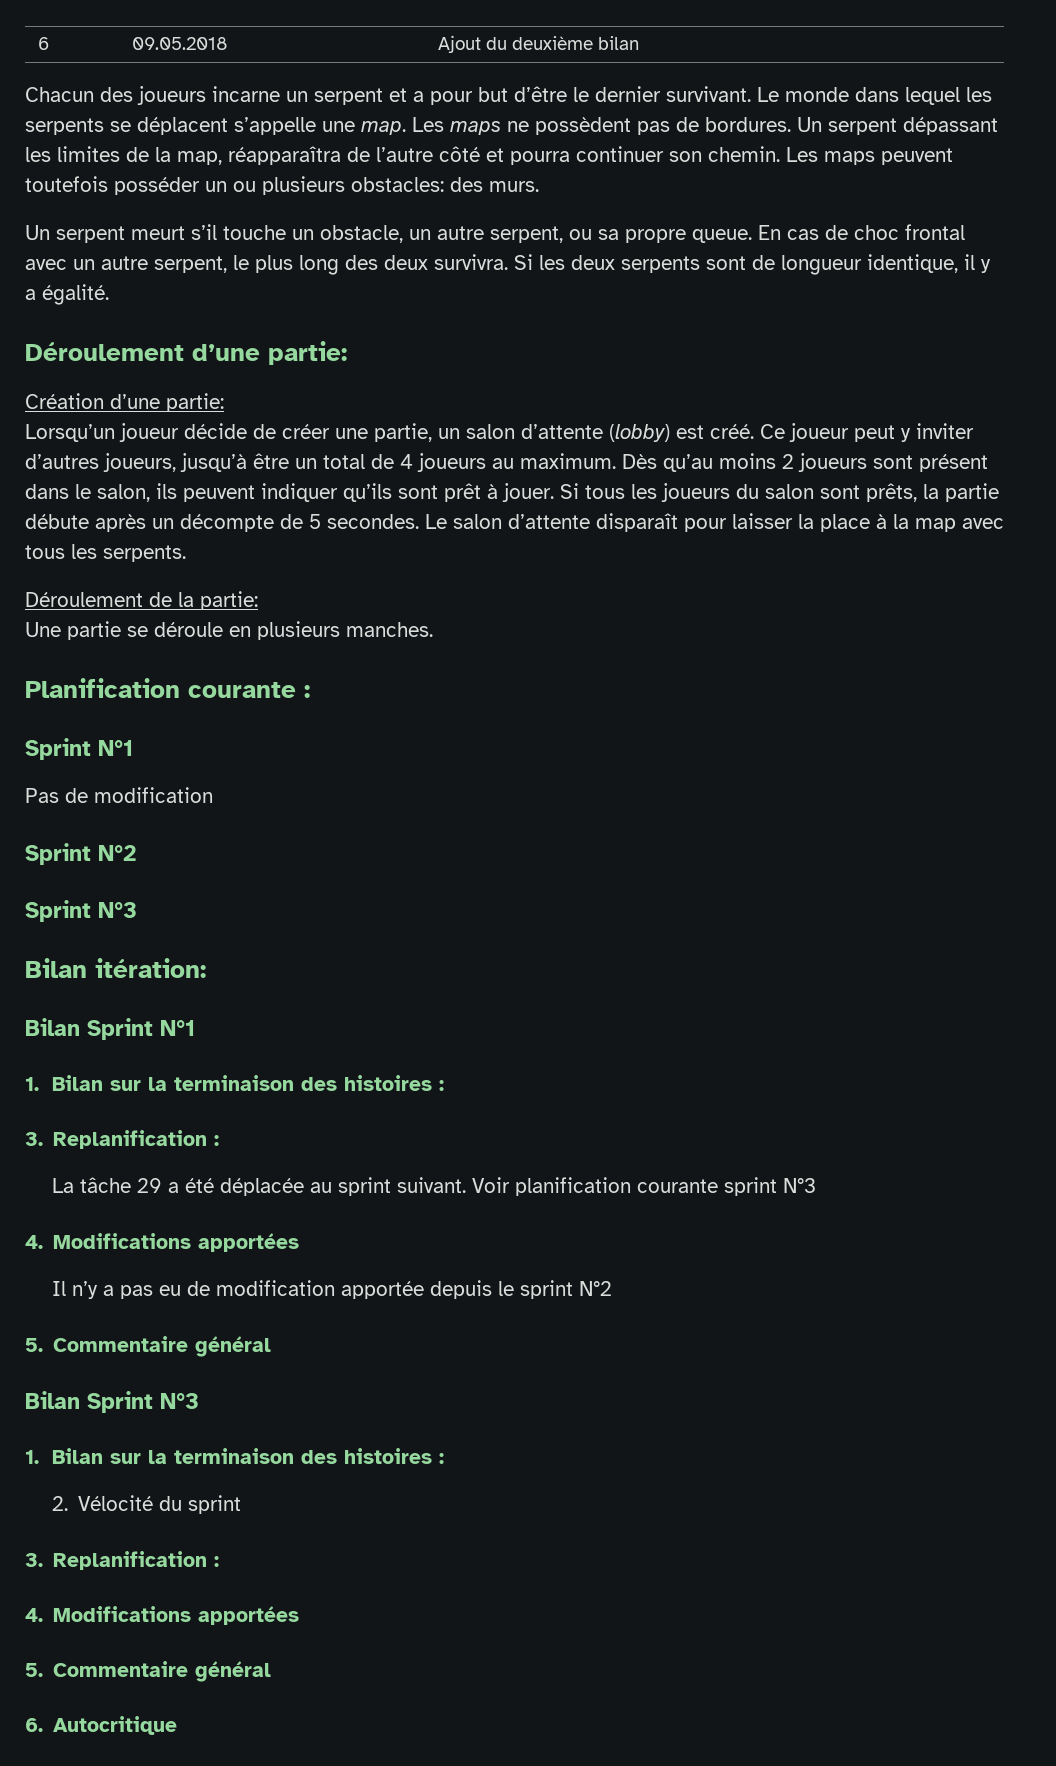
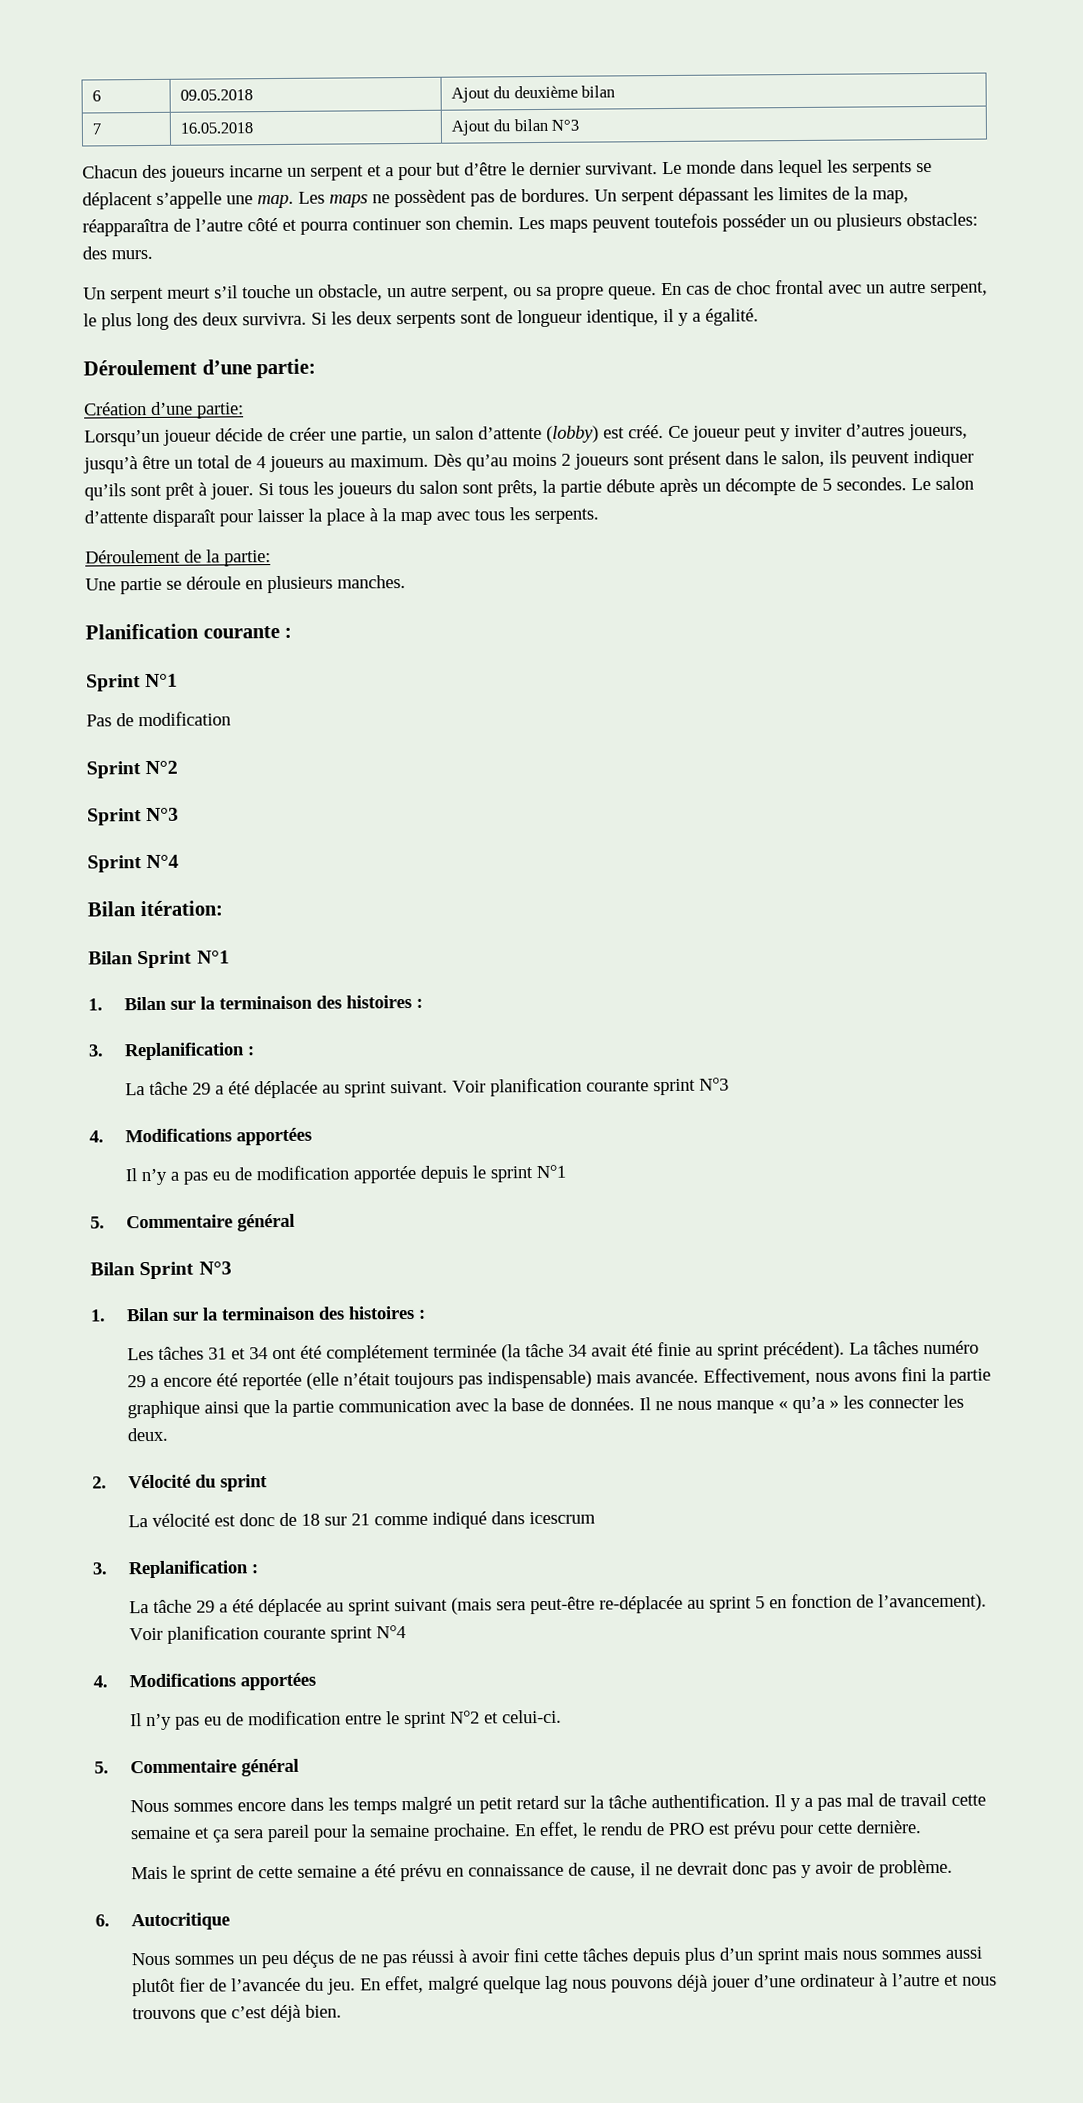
(639, 43) none -> [91,123,101,135] [179,122,253,134] [450,118,580,136] // 7 | 16.05.2018 | Ajout du bilan N°3
(137, 910) none -> [87,854,180,873] // Sprint N°4
[578,1281,612,1296] N°2 -> [536,1164,567,1179] N°1
[51,1495,242,1514] [25,1551,220,1570] [25,1606,300,1625] [25,1661,272,1682] [25,1716,178,1735] 2. Vélocité du sprint // 3. Replanification : // 4. Modifications apportées // 5. Commentaire général // 6. Autocritique -> [127,1340,980,1363] [127,1367,992,1391] [127,1394,965,1419] [127,1427,169,1442] [92,1474,269,1492] [128,1511,597,1529] [92,1560,259,1579] [129,1593,988,1617] [129,1625,407,1644] [93,1672,317,1691] [130,1709,563,1731] [94,1758,300,1777] [130,1792,987,1815] [130,1820,923,1843] [131,1859,954,1883] [95,1912,231,1931] [131,1946,983,1969] [132,1972,998,1997] [132,2004,343,2023] Les tâches 31 et 34 ont été complétement terminée (la tâche 34 avait été finie au sprint précédent). La tâches numéro 29 a encore été reportée (elle n’était toujours pas indispensable) mais avancée. Effectivement, nous avons fini la partie graphique ainsi que la partie communication avec la base de données. Il ne nous manque « qu’a » les connecter les deux. // 2. Vélocité du sprint // La vélocité est donc de 18 sur 21 comme indiqué dans icescrum // 3. Replanification : // La tâche 29 a été déplacée au sprint suivant (mais sera peut-être re-déplacée au sprint 5 en fonction de l’avancement). Voir planification courante sprint N°4 // 4. Modifications apportées // Il n’y pas eu de modification entre le sprint N°2 et celui-ci. // 5. Commentaire général // Nous sommes encore dans les temps malgré un petit retard sur la tâche authentification. Il y a pas mal de travail cette semaine et ça sera pareil pour la semaine prochaine. En effet, le rendu de PRO est prévu pour cette dernière. // Mais le sprint de cette semaine a été prévu en connaissance de cause, il ne devrait donc pas y avoir de problème. // 6. Autocritique // Nous sommes un peu déçus de ne pas réussi à avoir fini cette tâches depuis plus d’un sprint mais nous sommes aussi plutôt fier de l’avancée du jeu. En effet, malgré quelque lag nous pouvons déjà jouer d’une ordinateur à l’autre et nous trouvons que c’est déjà bien.

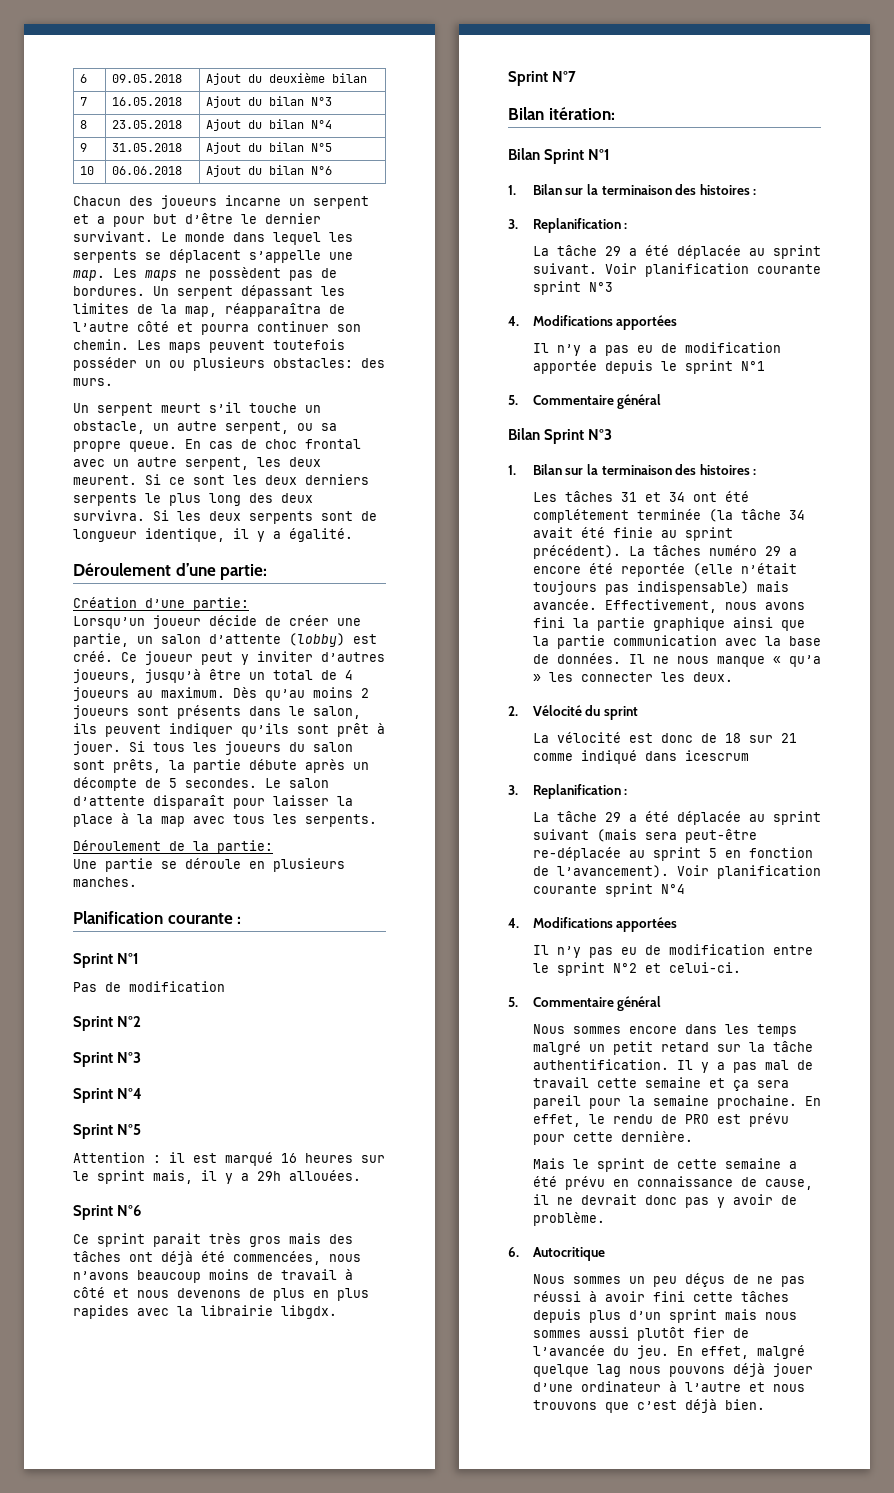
(580, 125) none -> [79,120,87,129] [111,120,182,129] [205,119,332,131] [79,143,87,152] [111,143,182,152] [205,142,332,154] [79,166,94,175] [111,166,182,175] [205,165,332,177] // 8 | 23.05.2018 | Ajout du bilan N°4 // 9 | 31.05.2018 | Ajout du bilan N°5 // 10 | 06.06.2018 | Ajout du bilan N°6
(988, 289) none -> [257,457,321,467] [73,474,369,485] [73,493,137,506] les deux meurent. Si ce sont les deux derniers serpents
[668,451,722,470] présent -> [177,705,241,719] présents
(180, 861) none -> [73,1124,142,1139] [73,1152,385,1166] [73,1170,361,1184] [73,1205,142,1220] [73,1233,353,1247] [73,1251,361,1265] [73,1269,353,1283] [73,1287,369,1301] [73,1305,337,1319] [508,71,577,86] // Sprint N°5 // Attention : il est marqué 16 heures sur le sprint mais, il y a 29h allouées. // Sprint N°6 // Ce sprint parait très gros mais des tâches ont déjà été commencées, nous n’avons beaucoup moins de travail à côté et nous devenons de plus en plus rapides avec la librairie libgdx. // Sprint N°7

